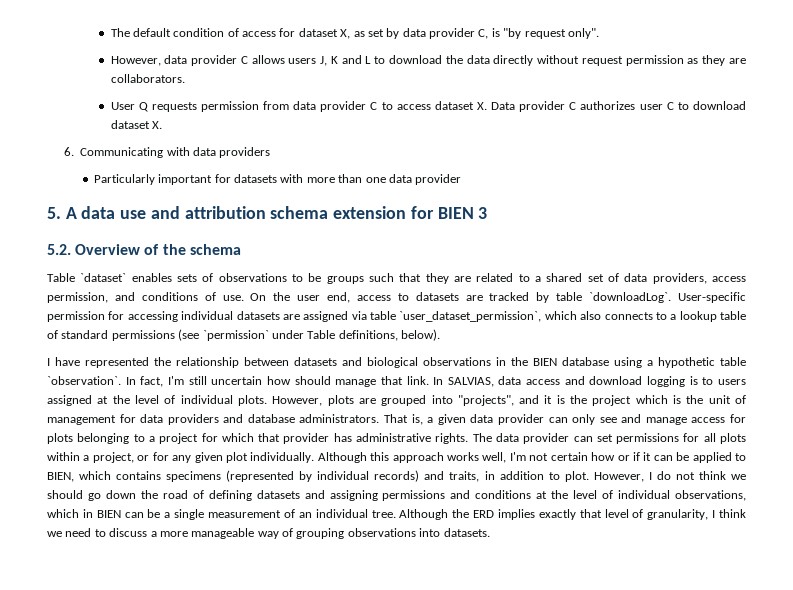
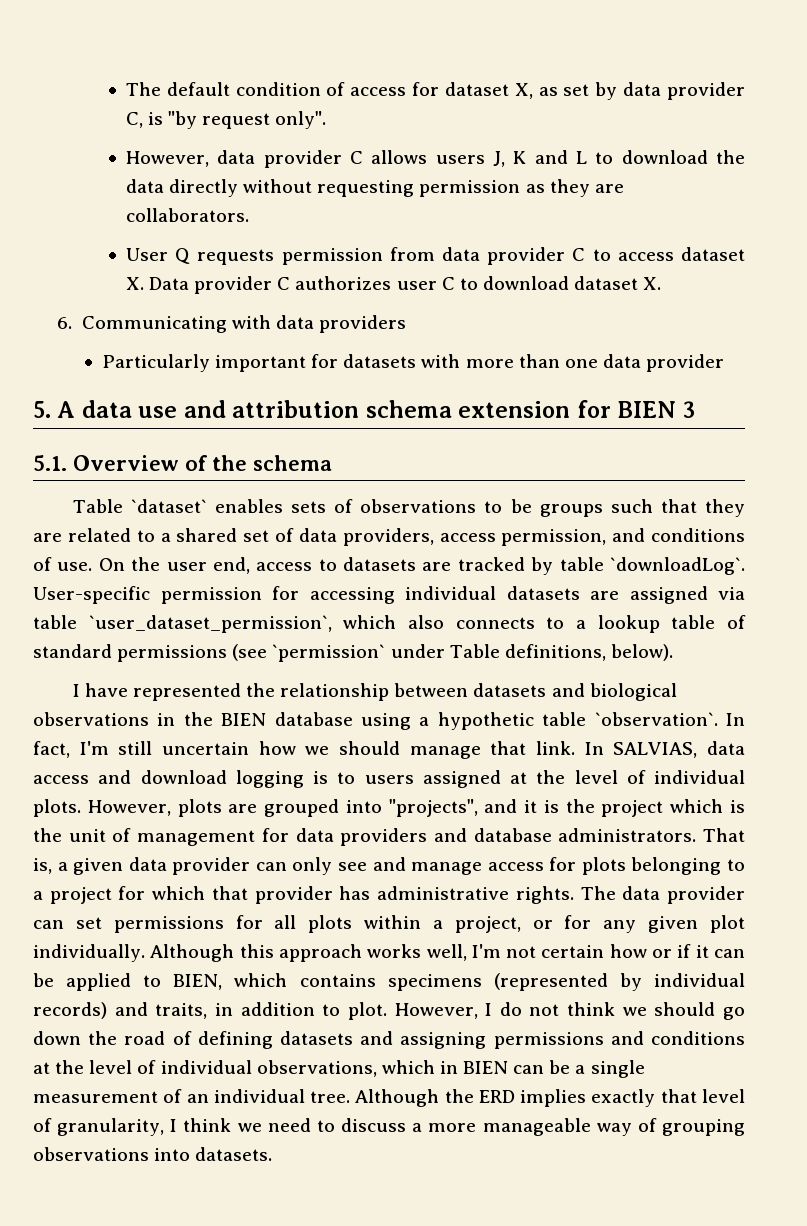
[581,56,623,66] request -> [317,180,415,197] requesting
[47,244,71,255] 5.2. -> [33,455,67,471] 5.1.
(291, 380) none -> [305,746,330,755] we

